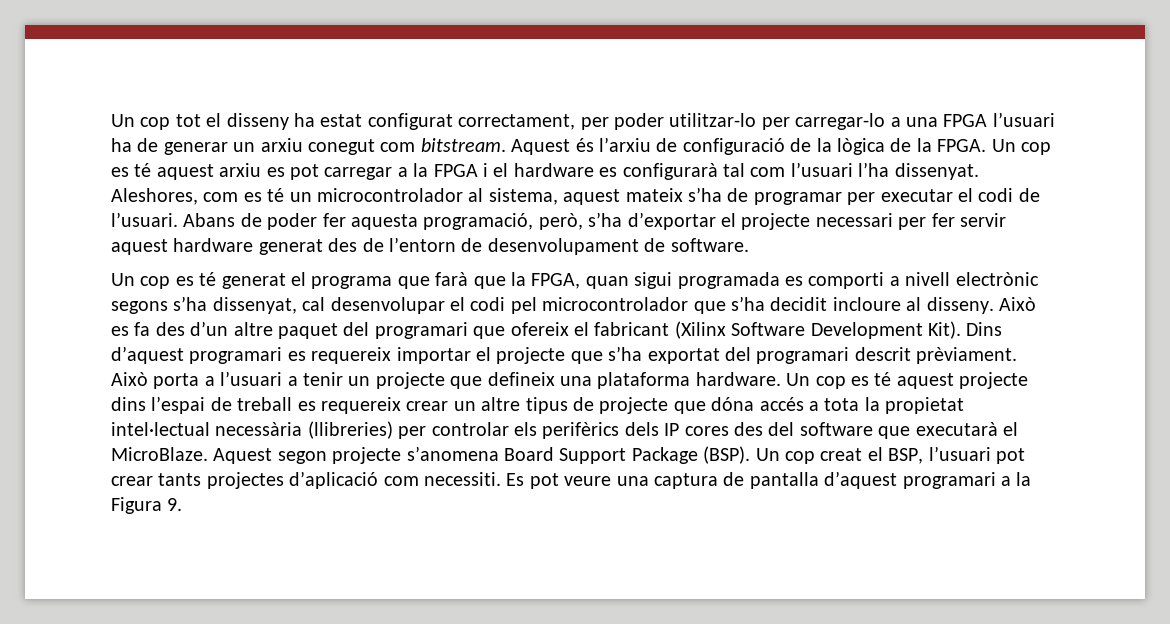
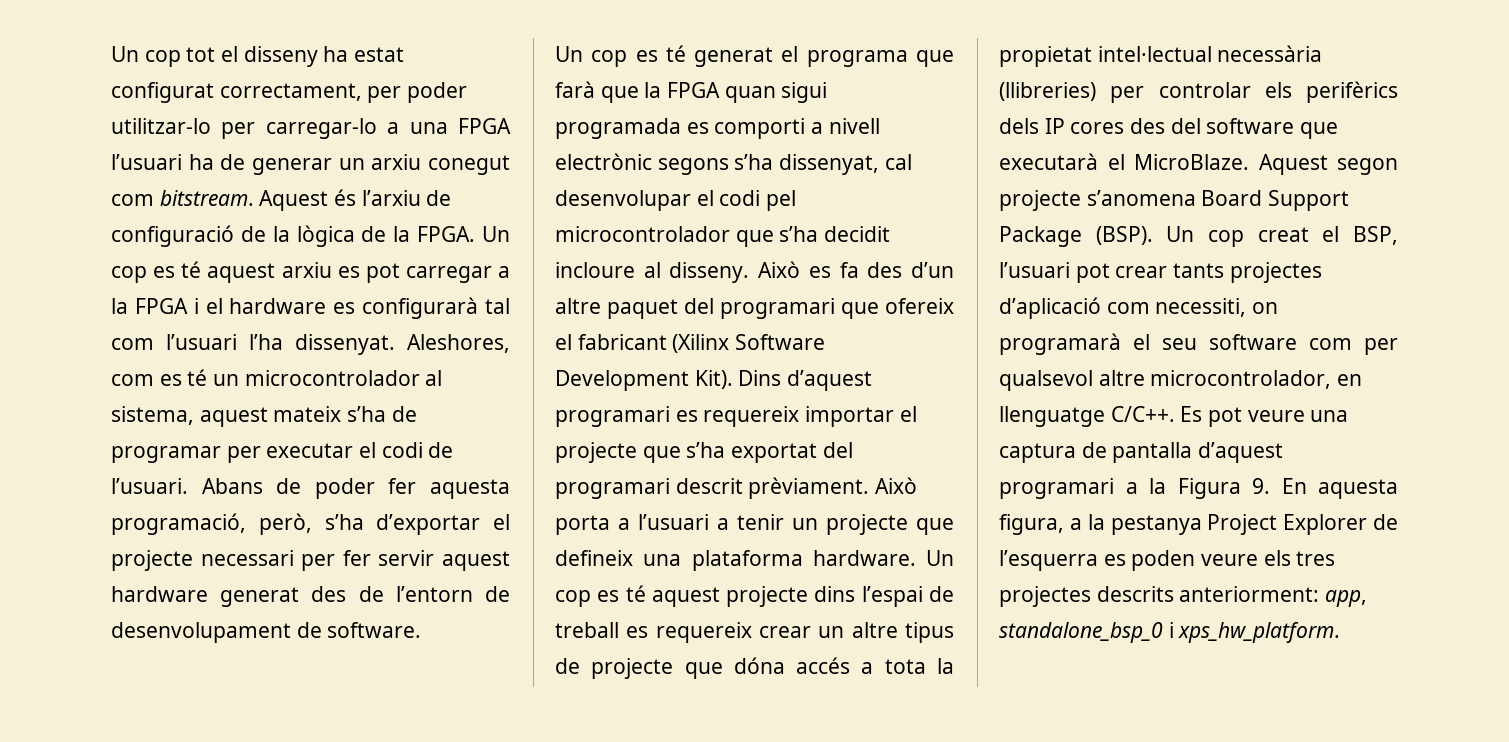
[531,273,581,289] FPGA, -> [667,82,721,98] FPGA
[424,472,501,486] necessiti. -> [1155,298,1279,317] [999,333,1398,355] [999,370,1363,391] [999,406,1175,427] necessiti, on programarà el seu software com per qualsevol altre microcontrolador, en llenguatge C/C++.
(183, 504) none -> [1281,478,1398,499] [999,514,1398,535] [999,550,1336,571] [999,586,1368,607] [999,622,1341,643] En aquesta figura, a la pestanya Project Explorer de l’esquerra es poden veure els tres projectes descrits anteriorment: app, standalone_bsp_0 i xps_hw_platform.

